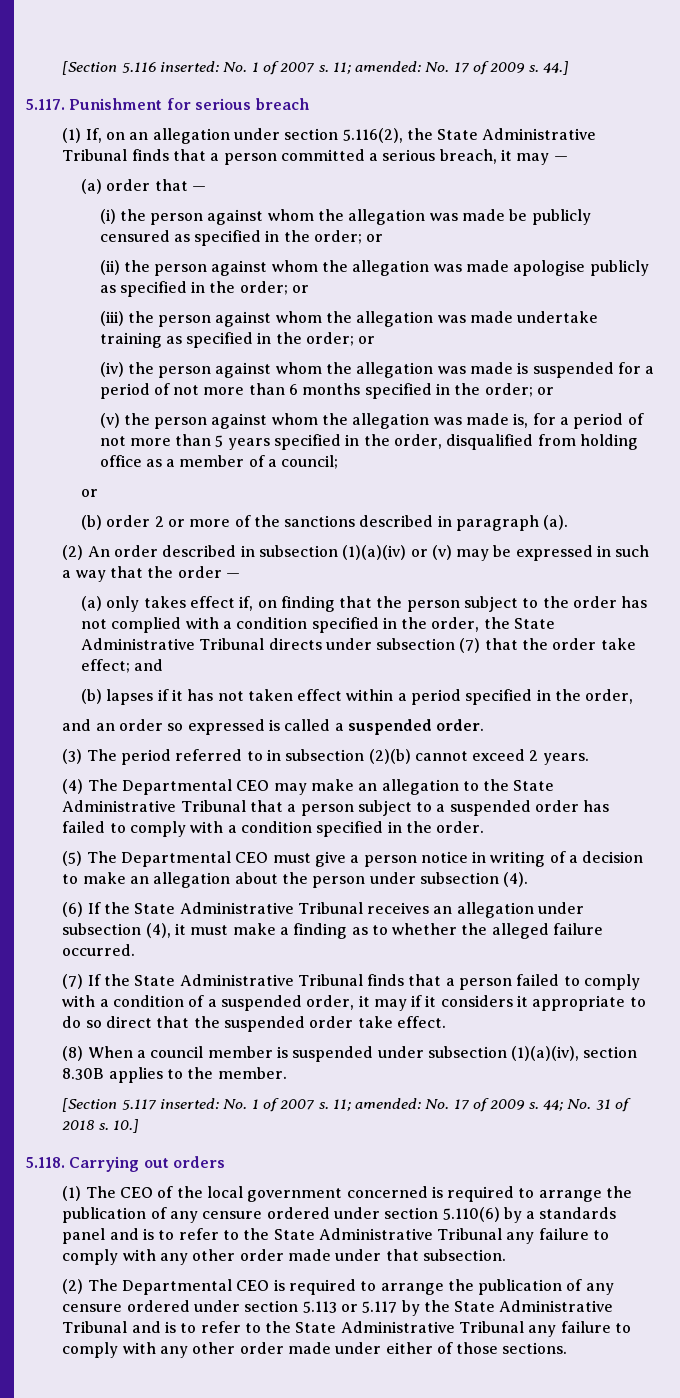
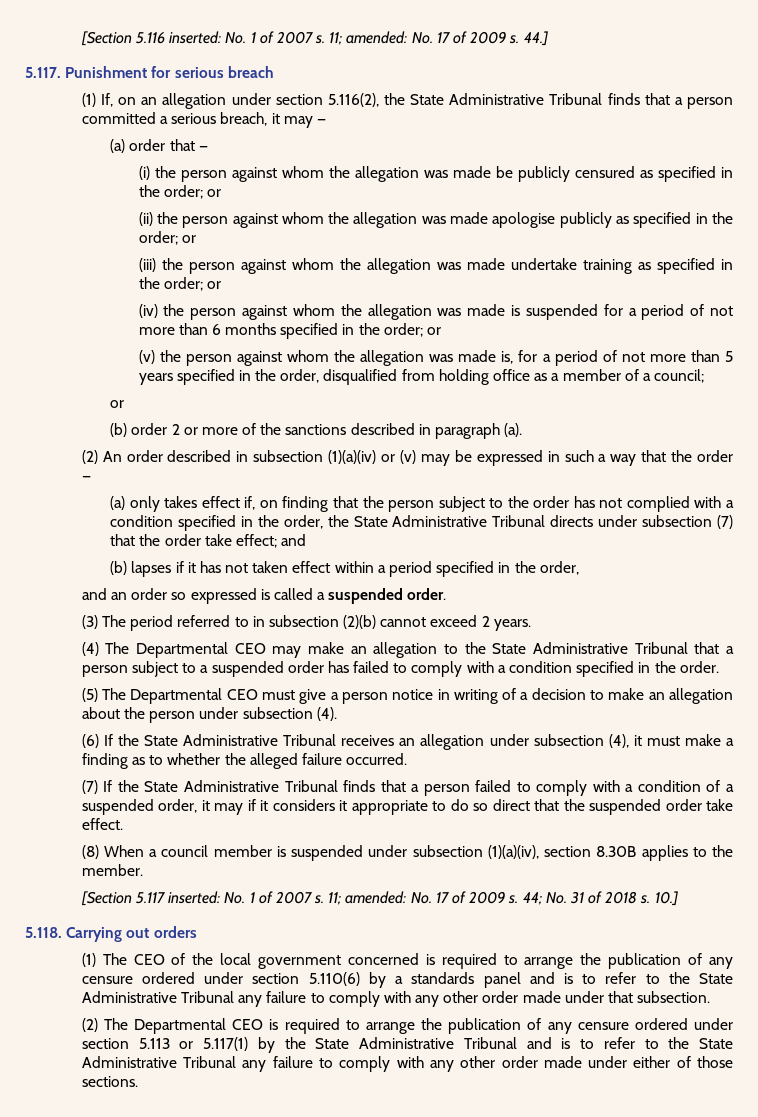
[362,1301,398,1313] 5.117 -> [203,1037,249,1051] 5.117(1)

